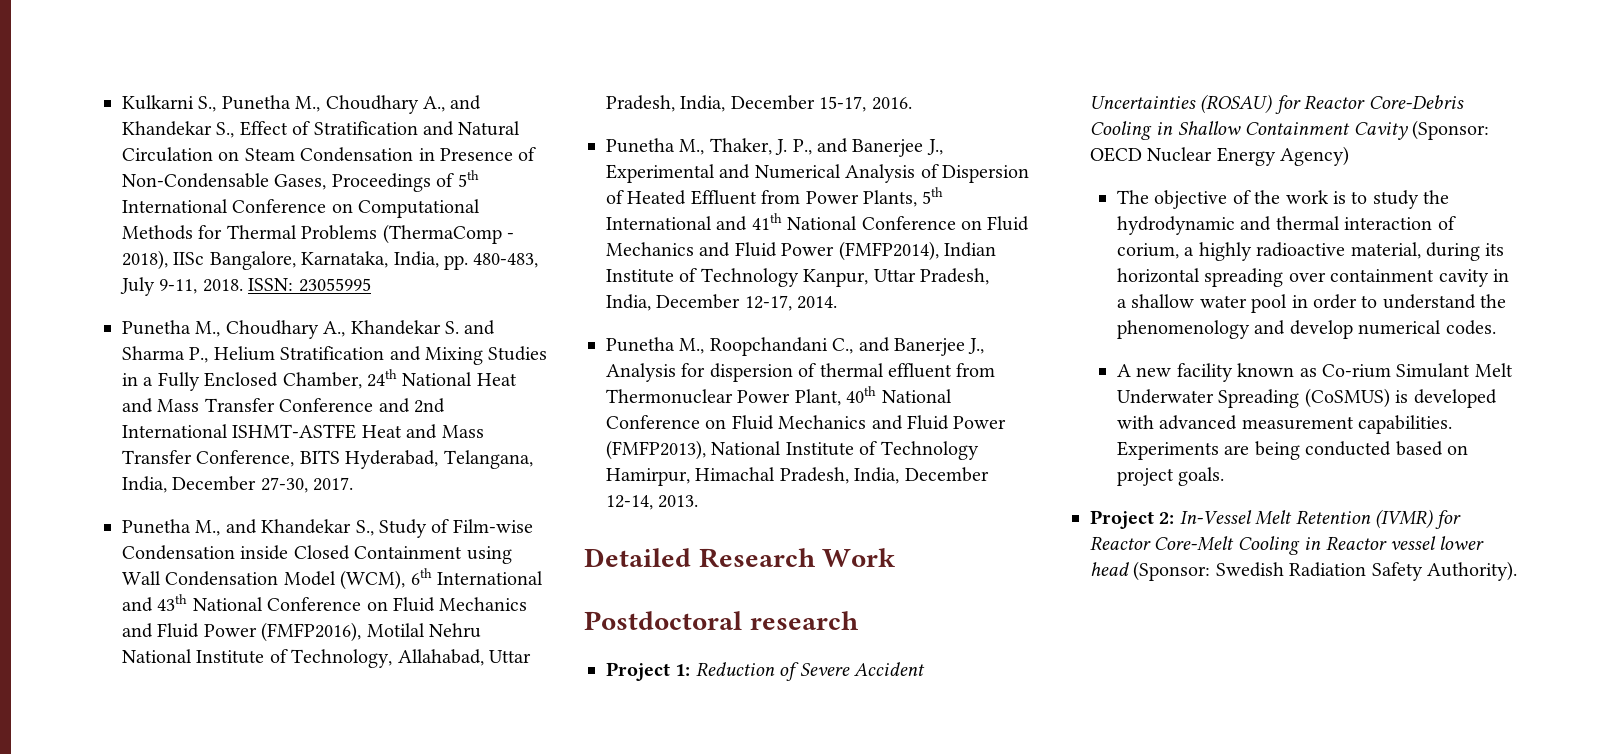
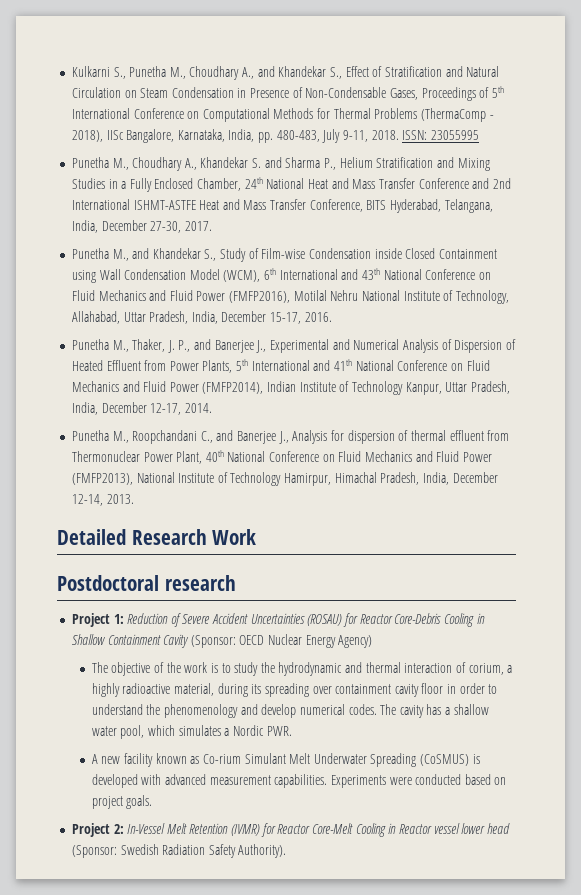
[1117,268,1201,283] horizontal -> (262, 689) none
[1493,269,1510,282] [1117,294,1288,313] in a shallow water pool -> [421,683,444,694] floor
(1496, 327) none -> [380,704,489,718] [91,725,292,739] The cavity has a shallow water pool, which simulates a Nordic PWR.
[1224,441,1300,460] are being -> [389,777,412,785] were

